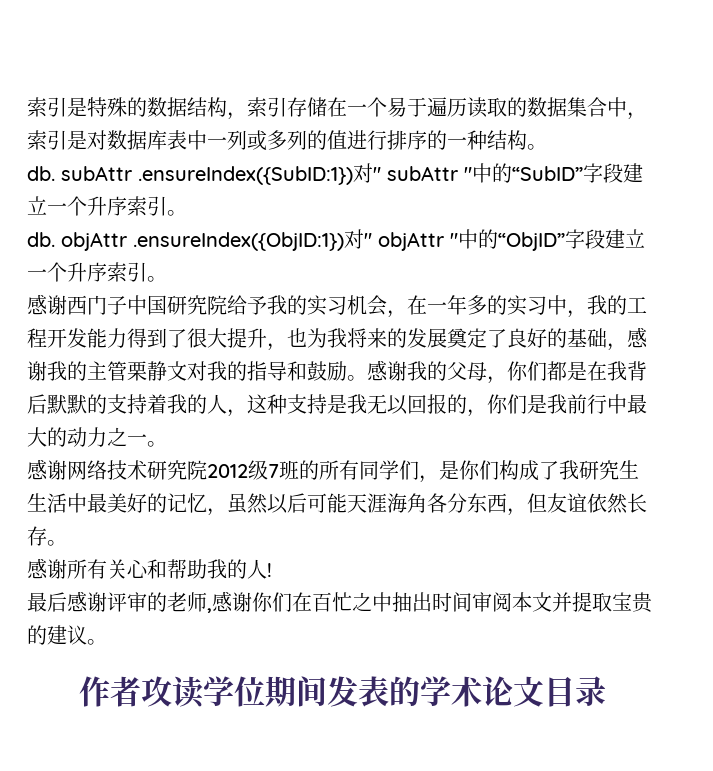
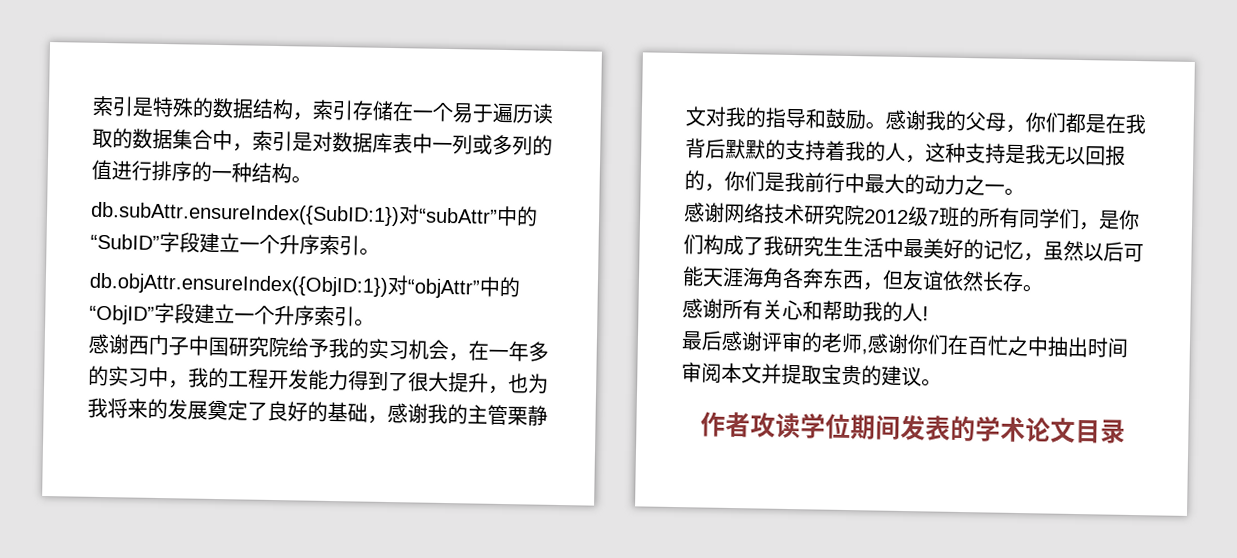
[27,163,472,185] db. subAttr .ensureIndex({SubID:1})对" subAttr " -> [90,201,498,227] db.subAttr.ensureIndex({SubID:1})对“subAttr”
[27,229,458,251] db. objAttr .ensureIndex({ObjID:1})对" objAttr " -> [89,272,480,299] db.objAttr.ensureIndex({ObjID:1})对“objAttr”
[447,493,467,513] 分 -> [802,268,824,289] 奔

